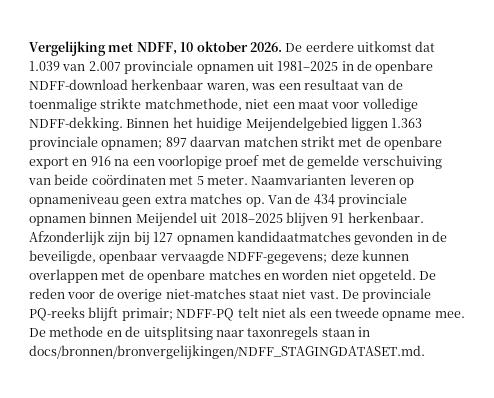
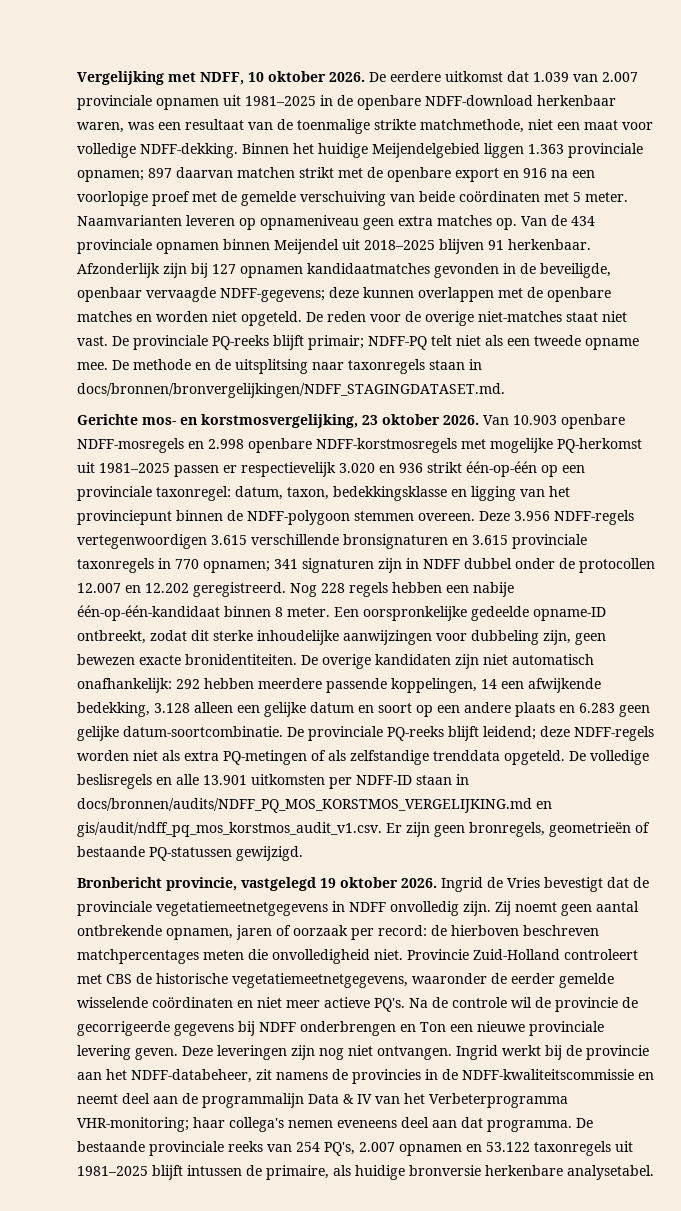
(425, 352) none -> [77,414,625,429] [77,438,642,453] [77,461,585,477] [77,486,570,501] [77,510,634,525] [77,534,587,549] [77,558,655,573] [77,582,514,597] [77,605,606,621] [77,630,606,645] [77,654,594,669] [77,678,601,693] [77,702,650,717] [77,726,654,741] [77,750,649,765] [77,774,469,789] [77,798,552,813] [77,822,650,837] [77,846,303,861] [77,877,649,892] [77,901,639,916] [77,925,599,940] [77,949,638,964] [77,973,614,988] [77,997,638,1012] [77,1021,604,1036] [77,1045,649,1060] [77,1069,654,1084] [77,1093,568,1108] [77,1117,593,1132] [77,1141,633,1156] [77,1165,654,1180] // Gerichte mos- en korstmosvergelijking, 23 oktober 2026. Van 10.903 openbare NDFF-mosregels en 2.998 openbare NDFF-korstmosregels met mogelijke PQ-herkomst uit 1981–2025 passen er respectievelijk 3.020 en 936 strikt één-op-één op een provinciale taxonregel: datum, taxon, bedekkingsklasse en ligging van het provinciepunt binnen de NDFF-polygoon stemmen overeen. Deze 3.956 NDFF-regels vertegenwoordigen 3.615 verschillende bronsignaturen en 3.615 provinciale taxonregels in 770 opnamen; 341 signaturen zijn in NDFF dubbel onder de protocollen 12.007 en 12.202 geregistreerd. Nog 228 regels hebben een nabije één-op-één-kandidaat binnen 8 meter. Een oorspronkelijke gedeelde opname-ID ontbreekt, zodat dit sterke inhoudelijke aanwijzingen voor dubbeling zijn, geen bewezen exacte bronidentiteiten. De overige kandidaten zijn niet automatisch onafhankelijk: 292 hebben meerdere passende koppelingen, 14 een afwijkende bedekking, 3.128 alleen een gelijke datum en soort op een andere plaats en 6.283 geen gelijke datum-soortcombinatie. De provinciale PQ-reeks blijft leidend; deze NDFF-regels worden niet als extra PQ-metingen of als zelfstandige trenddata opgeteld. De volledige beslisregels en alle 13.901 uitkomsten per NDFF-ID staan in docs/bronnen/audits/NDFF_PQ_MOS_KORSTMOS_VERGELIJKING.md en gis/audit/ndff_pq_mos_korstmos_audit_v1.csv. Er zijn geen bronregels, geometrieën of bestaande PQ-statussen gewijzigd. // Bronbericht provincie, vastgelegd 19 oktober 2026. Ingrid de Vries bevestigt dat de provinciale vegetatiemeetnetgegevens in NDFF onvolledig zijn. Zij noemt geen aantal ontbrekende opnamen, jaren of oorzaak per record: de hierboven beschreven matchpercentages meten die onvolledigheid niet. Provincie Zuid-Holland controleert met CBS de historische vegetatiemeetnetgegevens, waaronder de eerder gemelde wisselende coördinaten en niet meer actieve PQ's. Na de controle wil de provincie de gecorrigeerde gegevens bij NDFF onderbrengen en Ton een nieuwe provinciale levering geven. Deze leveringen zijn nog niet ontvangen. Ingrid werkt bij de provincie aan het NDFF-databeheer, zit namens de provincies in de NDFF-kwaliteitscommissie en neemt deel aan de programmalijn Data & IV van het Verbeterprogramma VHR-monitoring; haar collega's nemen eveneens deel aan dat programma. De bestaande provinciale reeks van 254 PQ's, 2.007 opnamen en 53.122 taxonregels uit 1981–2025 blijft intussen de primaire, als huidige bronversie herkenbare analysetabel.

